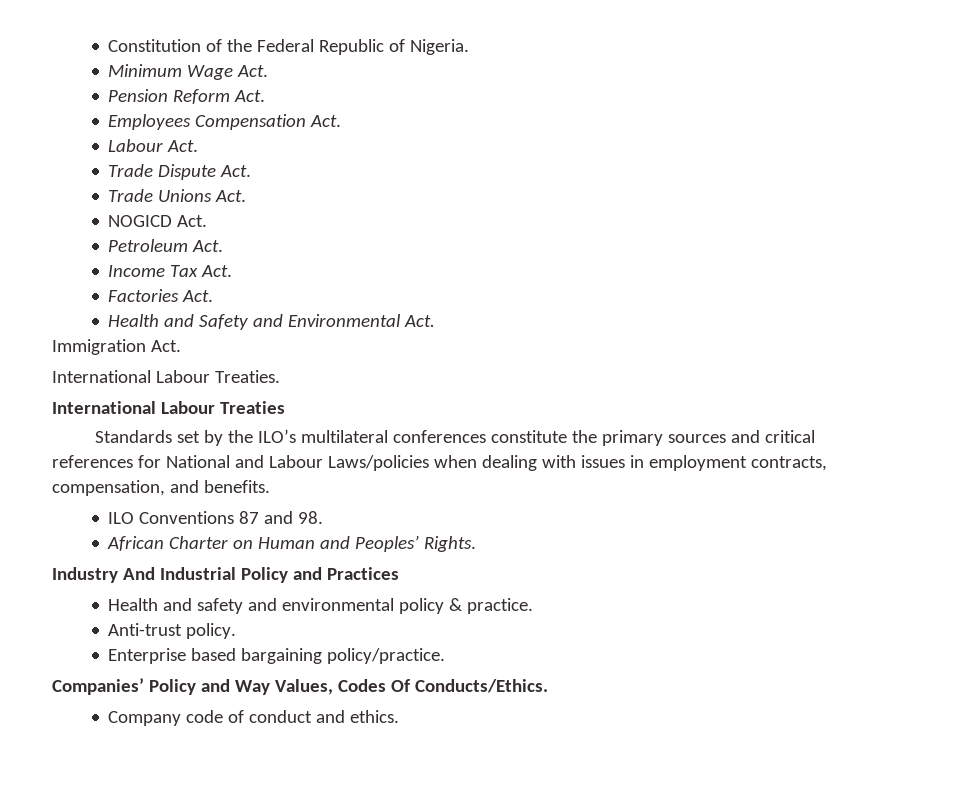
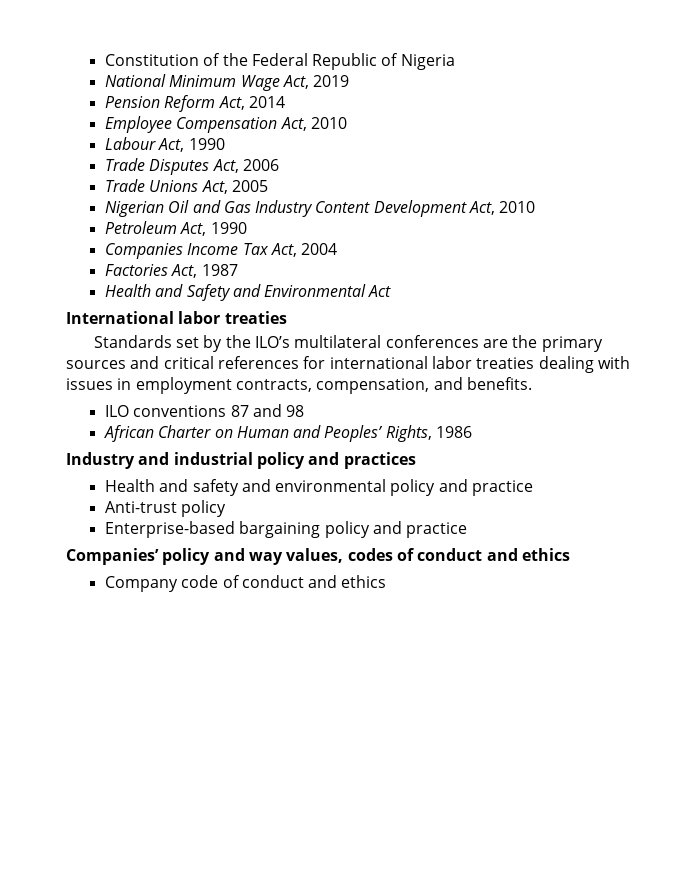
[410,39,470,55] [108,64,269,80] [108,89,266,104] [108,114,342,130] [108,139,199,152] [108,164,252,180] Nigeria. // Minimum Wage Act. // Pension Reform Act. // Employees Compensation Act. // Labour Act. // Trade Dispute Act. -> [400,54,455,70] [104,74,350,91] [104,95,285,112] [104,116,347,133] [104,137,225,152] [104,158,279,175] Nigeria // National Minimum Wage Act, 2019 // Pension Reform Act, 2014 // Employee Compensation Act, 2010 // Labour Act, 1990 // Trade Disputes Act, 2006
[215,190,247,202] [108,215,208,227] [108,239,224,252] [108,265,233,277] Act. // NOGICD Act. // Petroleum Act. // Income Tax Act. -> [201,180,268,194] [104,200,536,217] [104,221,247,236] [104,243,338,259] Act, 2005 // Nigerian Oil and Gas Industry Content Development Act, 2010 // Petroleum Act, 1990 // Companies Income Tax Act, 2004
[182,290,214,302] Act. -> [171,264,238,278] Act, 1987
[404,315,436,327] [52,339,181,355] [52,370,280,383] [52,401,285,414] Act. // Immigration Act. // International Labour Treaties. // International Labour Treaties -> [368,285,392,297] [66,311,287,324] Act // International labor treaties
[491,430,568,443] constitute -> [482,339,508,348] are
[165,455,477,471] National and Labour Laws/policies when -> [329,356,535,369] international labor treaties
[139,511,235,524] Conventions -> [133,405,227,417] conventions
[298,511,324,524] 98. -> [286,405,305,417] 98
[424,536,477,552] [52,567,399,583] Rights. // Industry And Industrial Policy and Practices -> [385,425,473,442] [66,452,416,469] Rights, 1986 // Industry and industrial policy and practices
[449,598,534,614] & practice. -> [438,479,534,496] and practice
[186,623,237,639] [108,648,446,664] [52,678,548,695] policy. // Enterprise based bargaining policy/practice. // Companies’ Policy and Way Values, Codes Of Conducts/Ethics. -> [181,500,227,517] [104,521,468,538] [66,548,570,565] policy // Enterprise-based bargaining policy and practice // Companies’ policy and way values, codes of conduct and ethics
[350,710,400,723] ethics. -> [341,575,387,588] ethics

